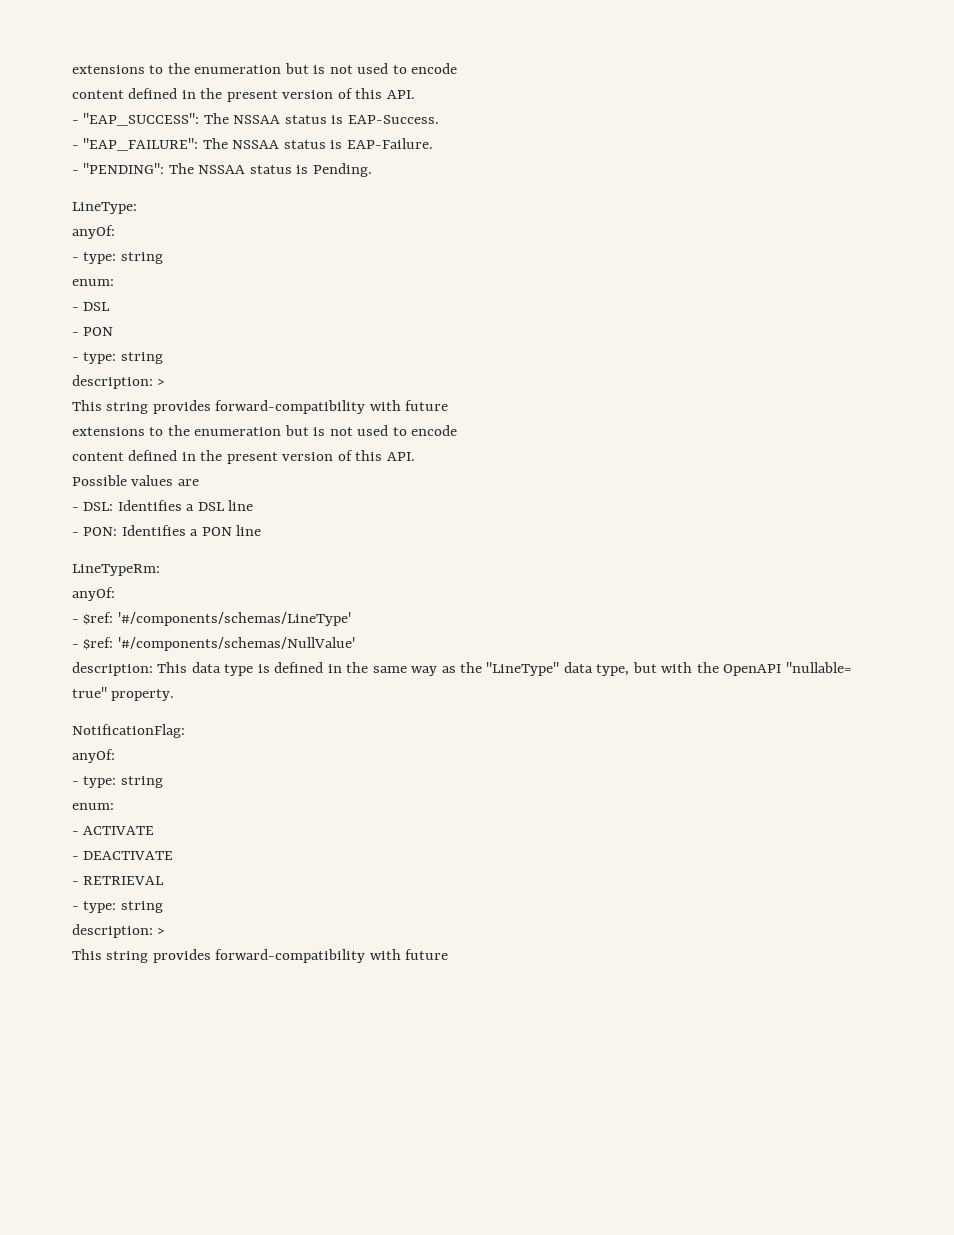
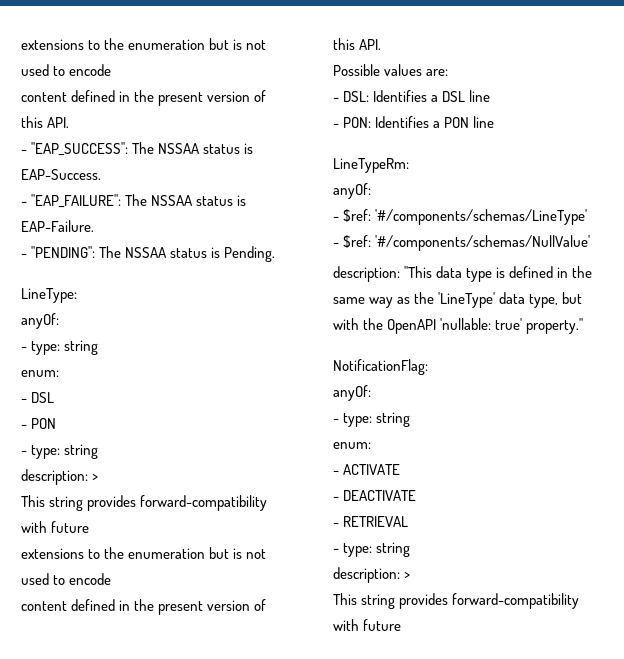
[177,479,199,486] are -> [426,69,449,76] are:
[157,662,188,673] This -> [404,266,433,278] "This
[486,662,560,676] "LineType" -> [438,292,496,308] 'LineType'
[785,662,852,673] [72,687,175,701] "nullable= true" property. -> [440,318,584,334] 'nullable: true' property."

